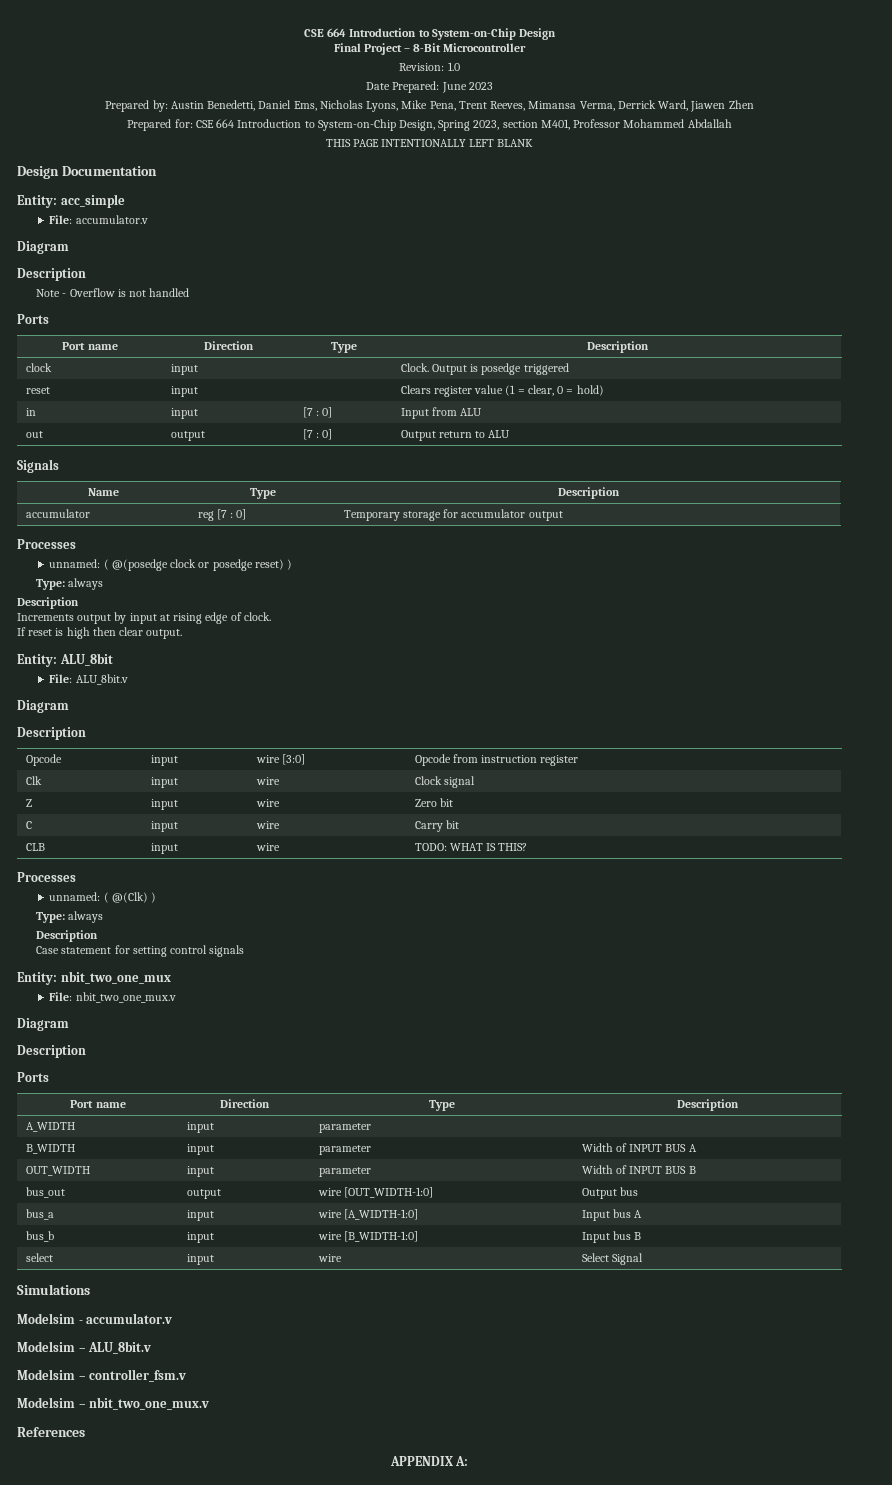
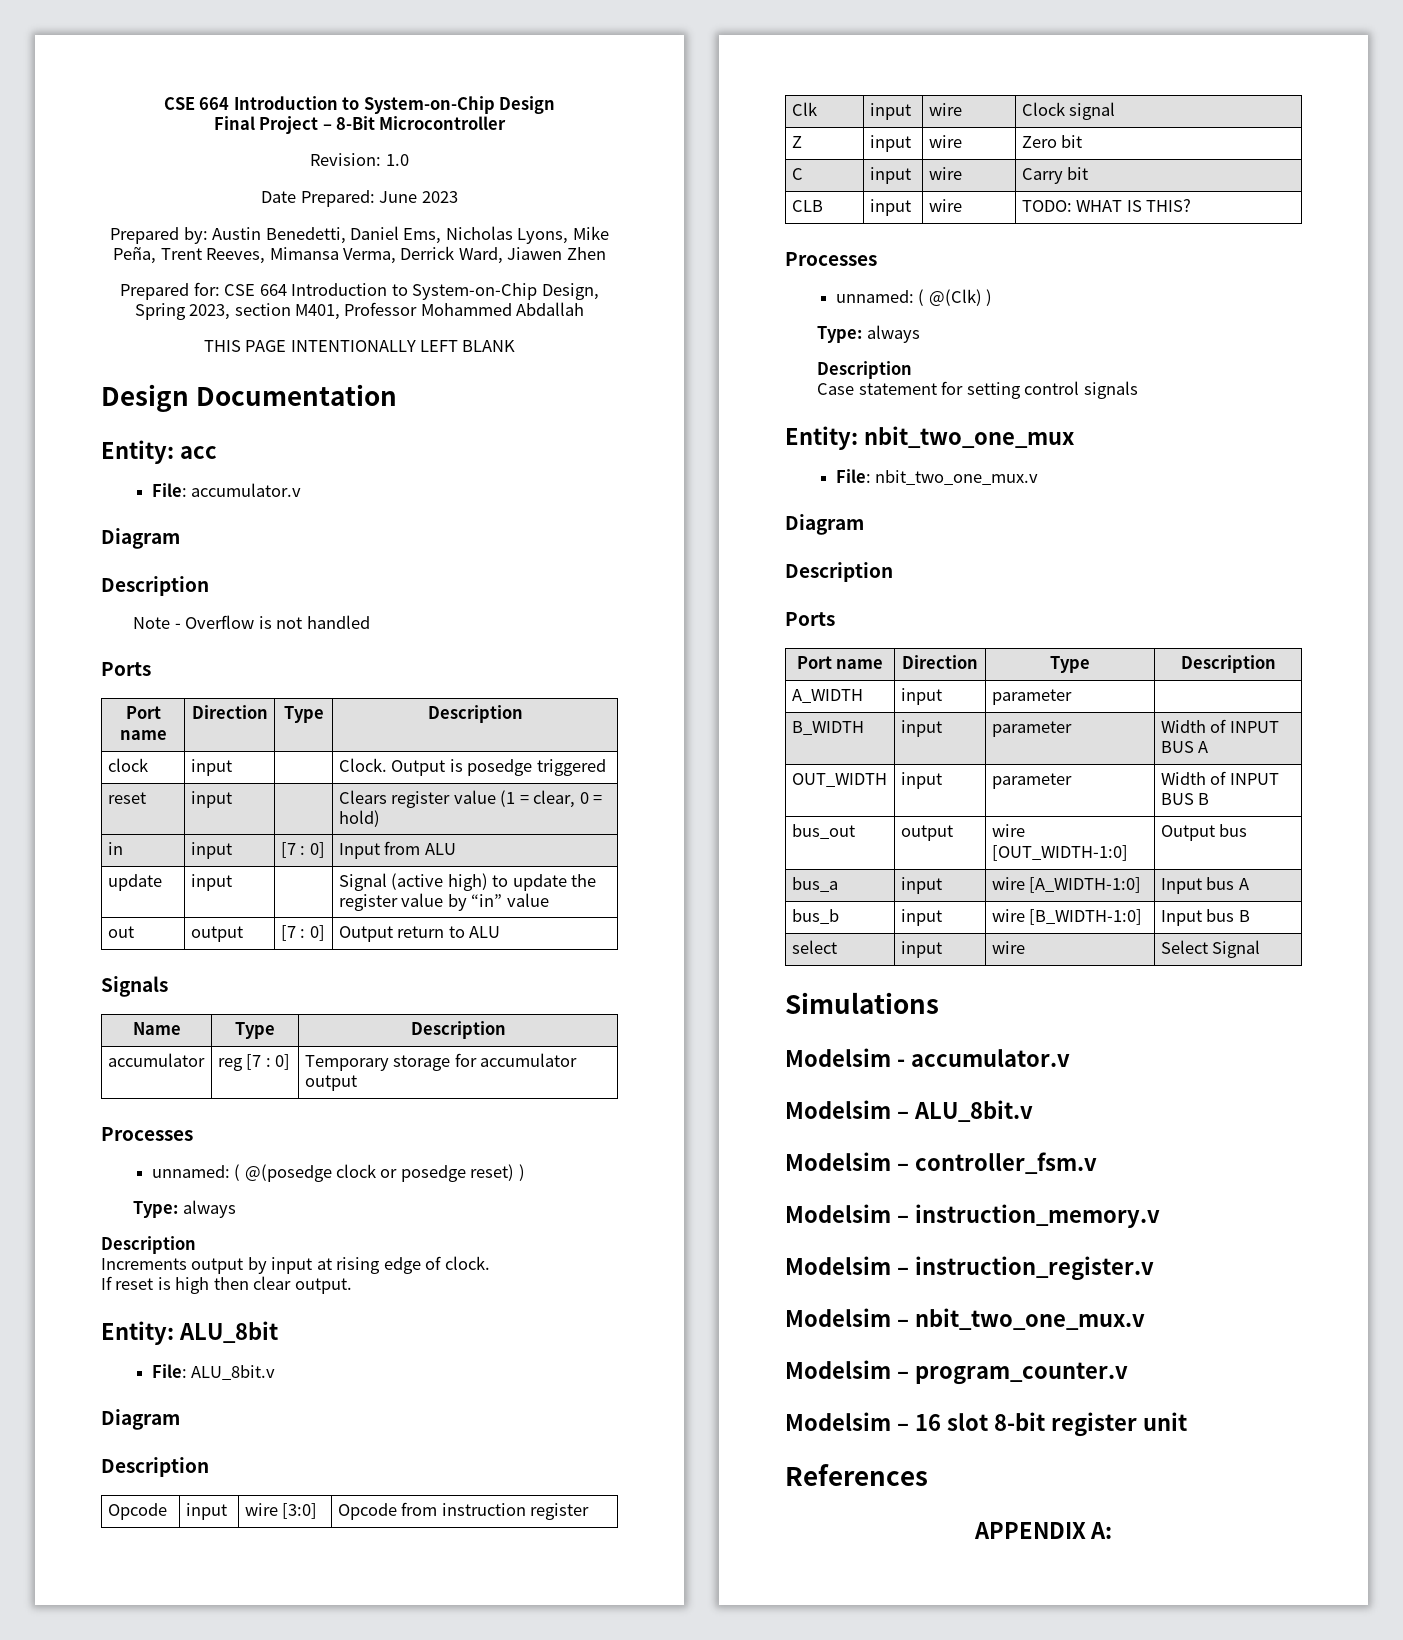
[429,101,456,111] Pena, -> [113,246,157,264] Peña,
[60,194,125,208] acc_simple -> [179,446,217,459] acc
(483, 412) none -> [107,874,162,891] [190,874,232,891] [338,873,597,891] [338,893,549,911] // update | input | | Signal (active high) to update the register value by “in” value
[89,1397,210,1410] nbit_two_one_mux.v -> [914,1204,1160,1228] [785,1256,1154,1281] [785,1308,1145,1330] [785,1360,1128,1385] [785,1412,1187,1437] instruction_memory.v // Modelsim – instruction_register.v // Modelsim – nbit_two_one_mux.v // Modelsim – program_counter.v // Modelsim – 16 slot 8-bit register unit

